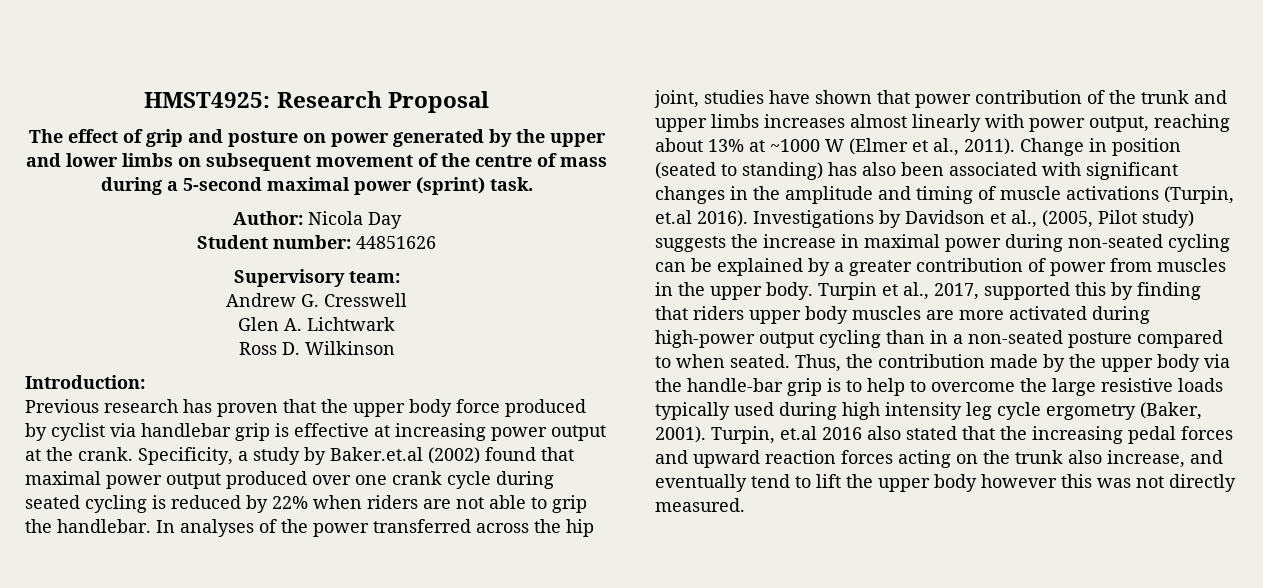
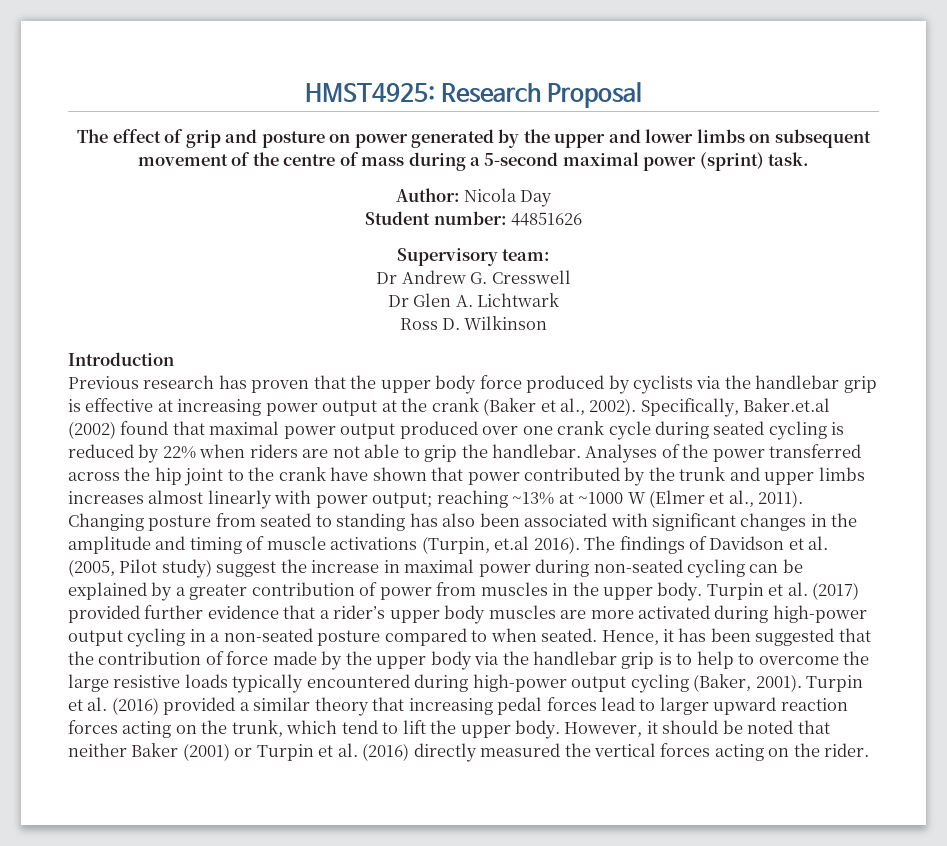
(400, 277) none -> [376,272,398,284] Dr
(407, 300) none -> [387,295,409,307] Dr
[25,375,145,389] Introduction: -> [68,352,174,366] Introduction
[51,423,136,441] cyclist via -> [633,375,751,394] cyclists via the
[78,447,326,465] crank. Specificity, a study by -> [431,398,739,417] crank (Baker et al., 2002). Specifically,
[156,519,254,537] In analyses -> [585,444,658,463] Analyses
[654,90,764,108] joint, studies -> [184,467,326,486] joint to the crank
[975,90,1105,104] contribution of -> [524,467,646,486] contributed by
[1089,114,1230,132] [655,138,744,152] output, reaching about 13% -> [372,490,555,508] output; reaching ~13%
[1020,138,1181,156] [655,162,823,180] Change in position (seated to standing) -> [68,513,406,531] Changing posture from seated to standing
[753,210,901,228] Investigations by -> [584,536,708,554] The findings of
[1011,210,1037,228] al., -> [808,536,829,550] al.
[655,236,726,252] suggests -> [216,561,277,577] suggest
[903,282,1201,300] [655,306,744,320] al., 2017, supported this by finding that riders -> [787,582,860,600] [68,605,386,623] al. (2017) provided further evidence that a rider’s
[886,330,925,344] than -> (186, 637) none
[795,354,985,372] Thus, the contribution -> [601,628,871,646] [68,651,269,665] Hence, it has been suggested that the contribution of force
[687,378,783,392] handle-bar -> [533,651,618,665] handlebar
[734,402,1202,420] [655,426,1233,444] [655,450,688,464] used during high intensity leg cycle ergometry (Baker, 2001). Turpin, et.al 2016 also stated that the increasing pedal forces and -> [306,674,864,693] [68,697,709,716] encountered during high-power output cycling (Baker, 2001). Turpin et al. (2016) provided a similar theory that increasing pedal forces lead to larger
[1015,450,1223,468] [655,474,747,492] trunk also increase, and eventually -> [231,720,338,737] trunk, which
[934,474,1236,492] [655,498,745,512] body however this was not directly measured. -> [515,720,830,739] [68,743,870,762] body. However, it should be noted that neither Baker (2001) or Turpin et al. (2016) directly measured the vertical forces acting on the rider.

